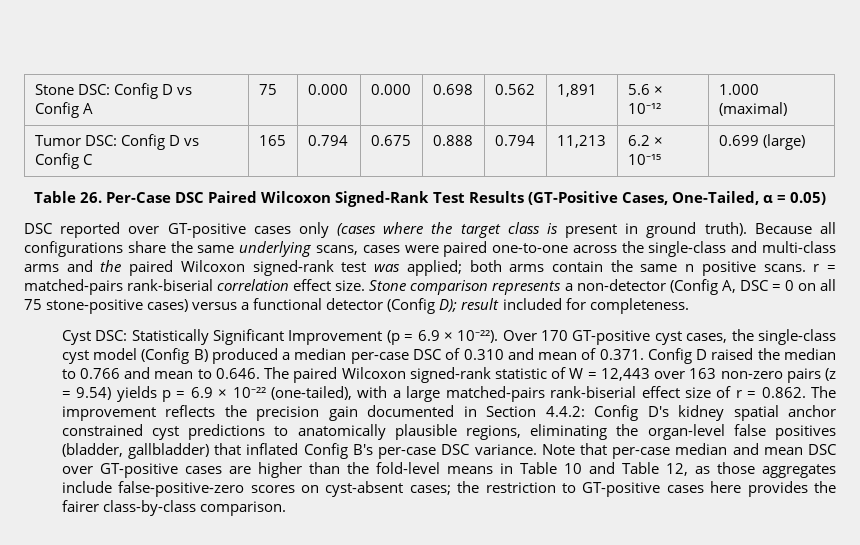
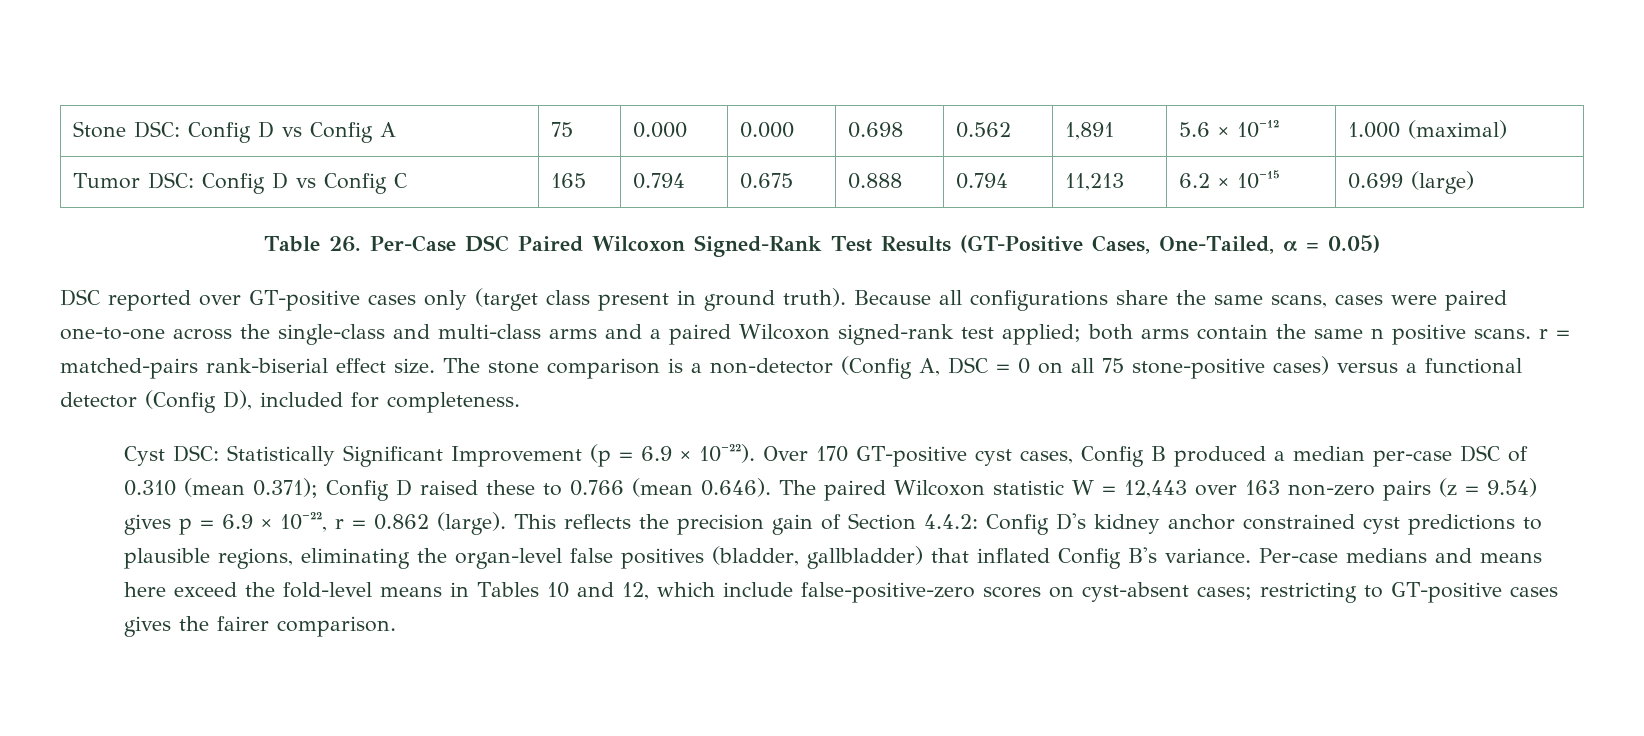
[337,222,558,238] (cases where the target class is -> [475,288,590,311] (target class
[239,241,313,257] underlying -> (1263, 300) none
[100,260,122,272] the -> [650,329,661,339] a
[374,264,401,272] was -> (994, 333) none
[217,279,290,291] correlation -> (328, 365) none
[369,280,562,295] Stone comparison represents -> [443,358,683,379] The stone comparison is
[439,298,500,312] D); result -> [223,390,252,410] D),
[731,329,837,345] [61,348,208,364] the single-class cyst model (Config B) -> [1081,446,1167,467] Config B
[507,348,836,364] [61,367,567,383] and mean of 0.371. Config D raised the median to 0.766 and mean to 0.646. The paired Wilcoxon signed-rank statistic of -> [184,478,1065,501] (mean 0.371); Config D raised these to 0.766 (mean 0.646). The paired Wilcoxon statistic
[116,386,157,402] yields -> [124,514,172,535] gives
[232,386,837,402] [61,406,156,421] 10⁻²² (one-tailed), with a large matched-pairs rank-biserial effect size of r = 0.862. The improvement -> [280,511,557,535] 10⁻²², r = 0.862 (large). This
[367,405,477,417] documented in -> [821,514,842,530] of
[733,405,779,421] spatial -> (1161, 524) none
[297,424,386,440] anatomically -> (1543, 523) none
[378,443,838,459] [61,462,340,478] per-case DSC variance. Note that per-case median and mean DSC over GT-positive cases are higher than -> [1165,548,1543,563] [124,582,238,597] variance. Per-case medians and means here exceed
[519,462,557,474] Table -> [477,582,540,597] Tables
[621,462,836,478] Table 12, as those aggregates -> [622,582,716,600] 12, which
[457,481,556,493] the restriction -> [1260,582,1358,603] restricting
[710,481,808,497] here provides -> [124,616,172,637] gives
[102,500,196,516] class-by-class -> (270, 623) none

